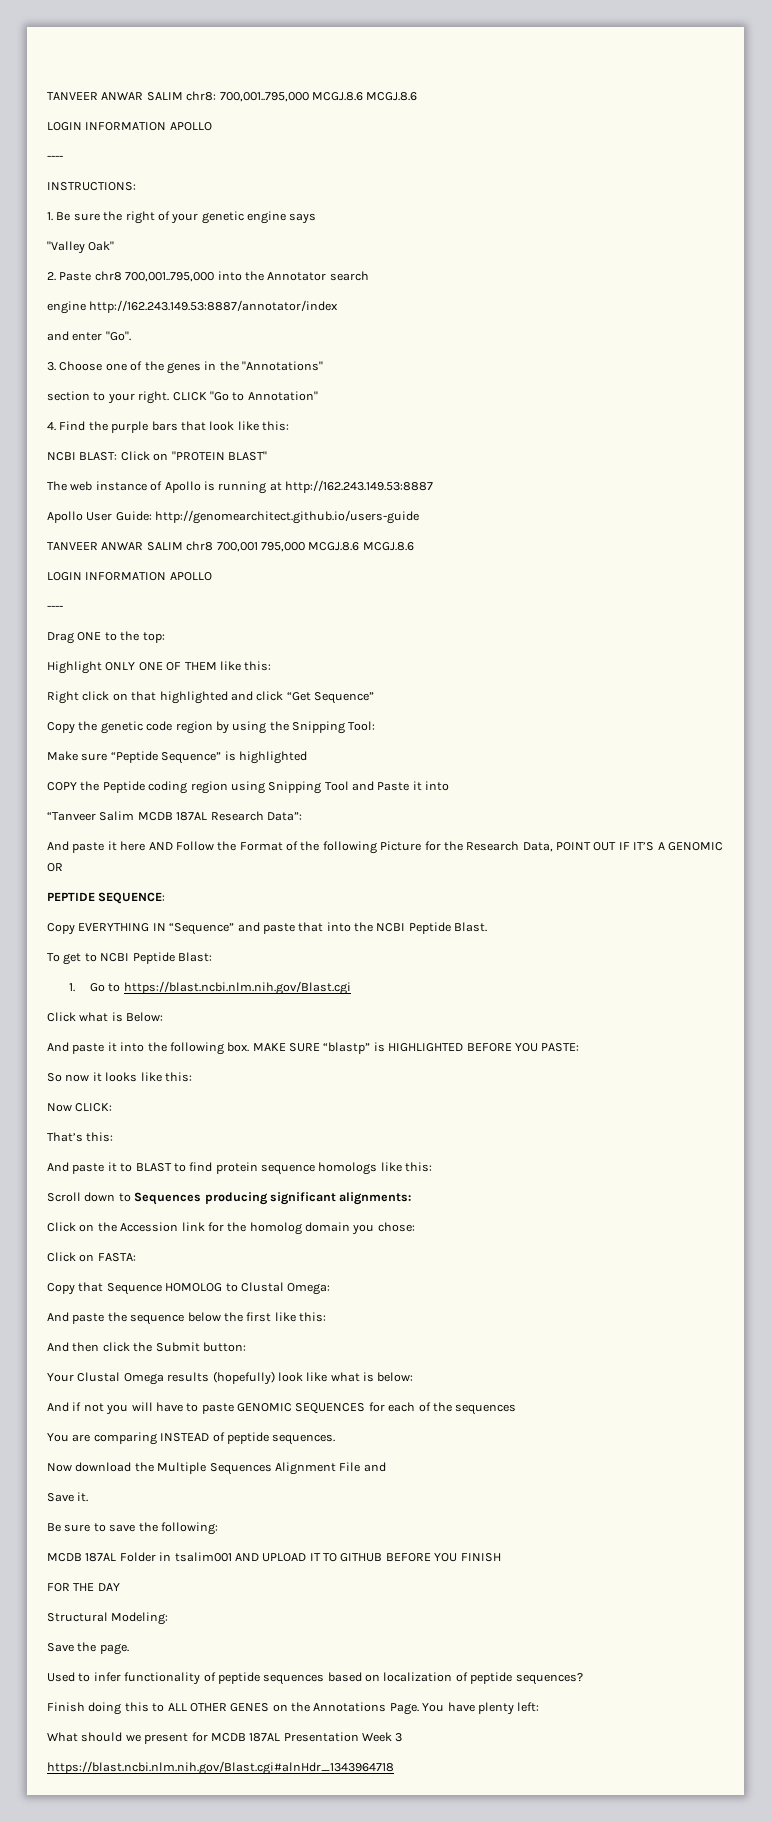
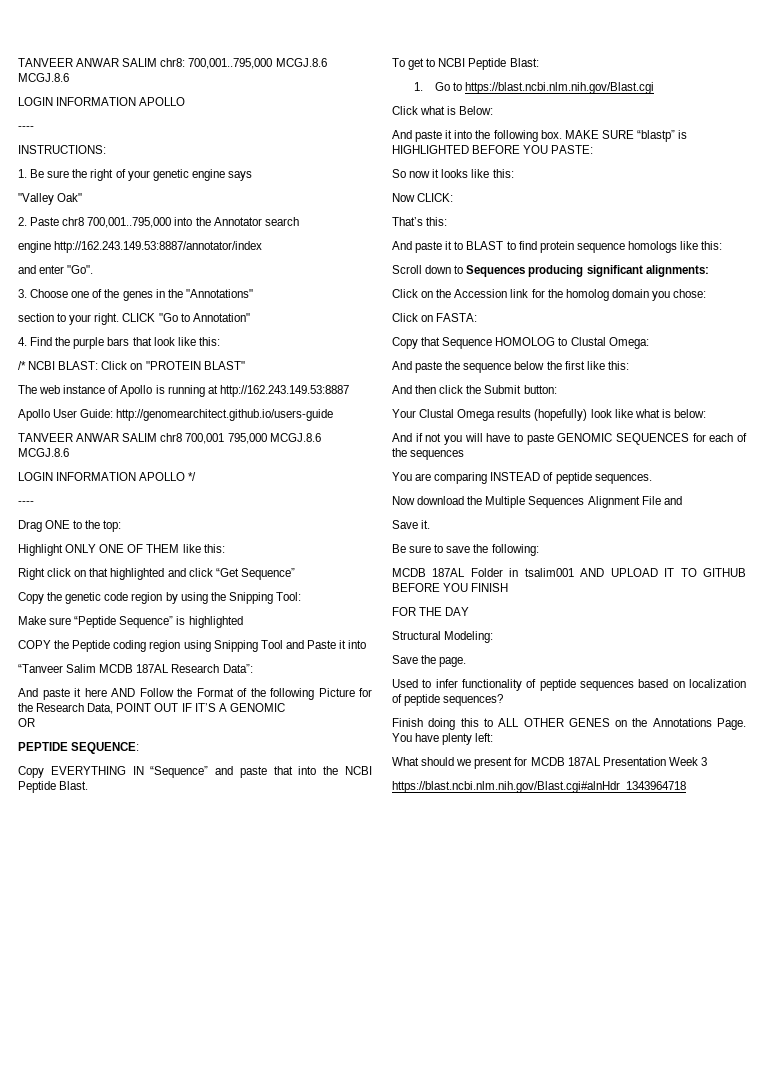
(289, 426) none -> [18,361,26,370] /*
(212, 576) none -> [188,472,197,481] */

